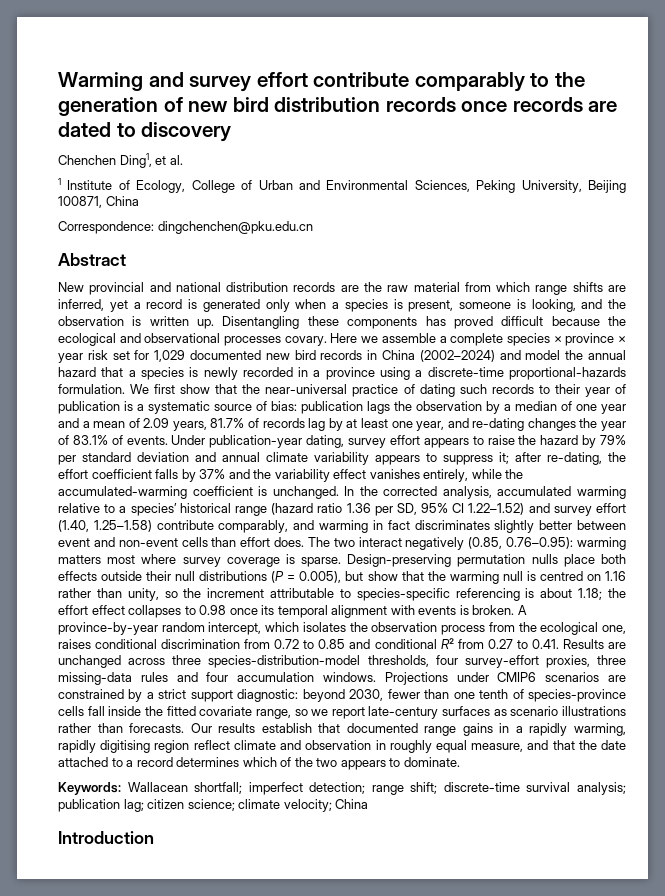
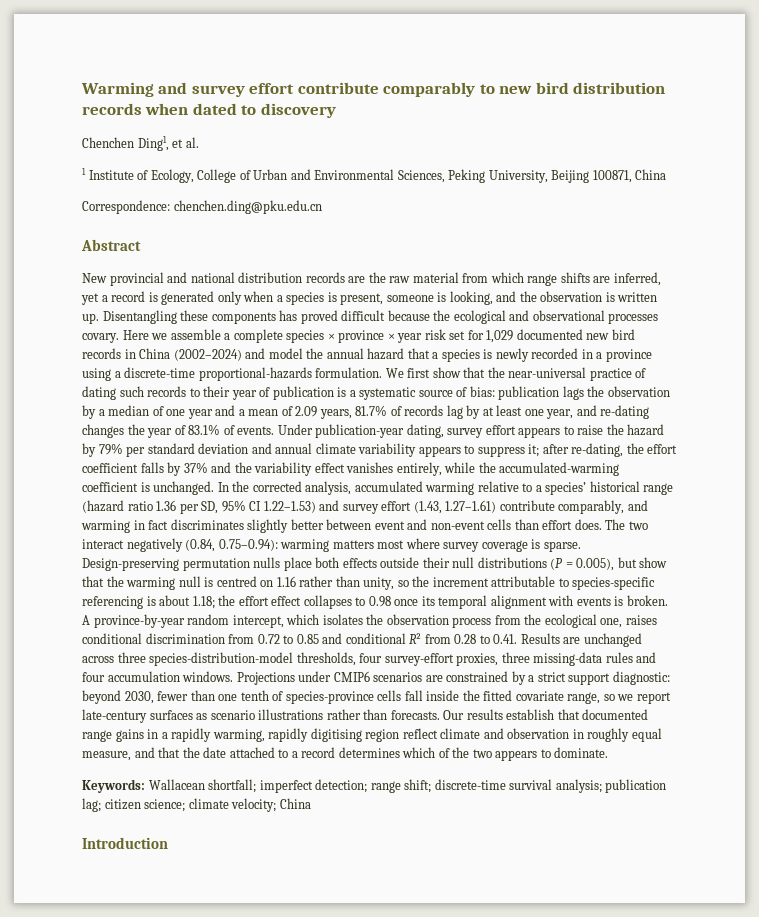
[554,72,585,87] [58,97,183,116] the generation of -> (495, 89) none
[461,97,618,112] once records are -> [145,103,189,115] when
[157,221,313,234] dingchenchen@pku.edu.cn -> [173,200,322,214] chenchen.ding@pku.edu.cn
[468,503,626,516] [58,520,152,532] 1.22–1.52) and survey effort (1.40, 1.25–1.58) -> [263,500,497,514] 1.22–1.53) and survey effort (1.43, 1.27–1.61)
[468,537,574,549] (0.85, 0.76–0.95): -> [185,539,278,552] (0.84, 0.75–0.94):
[487,639,513,649] 0.27 -> [454,634,477,644] 0.28

